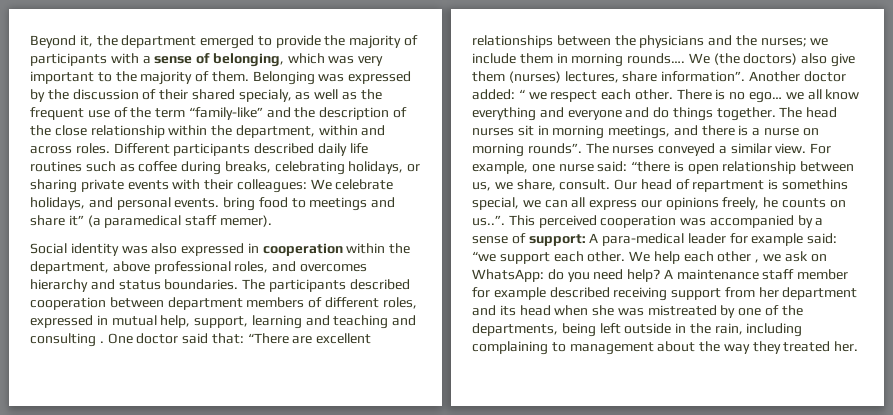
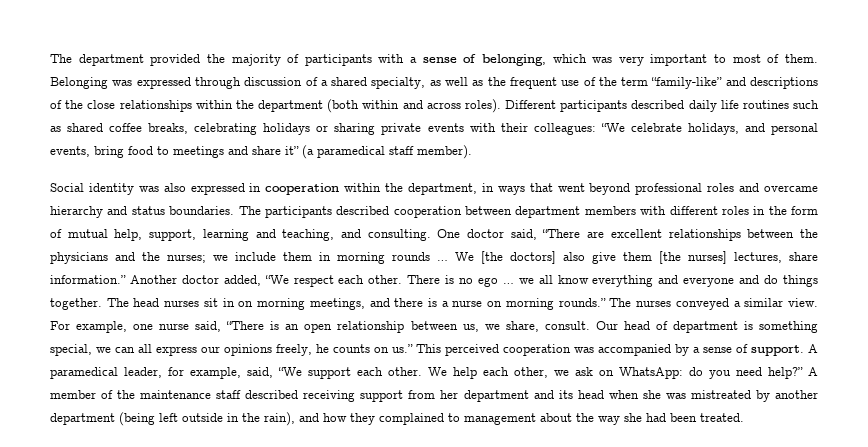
[30,35,321,49] Beyond it, the department emerged to provide -> [50,54,201,66] The department provided
[115,71,193,85] the majority -> [732,54,761,63] most
[30,89,292,102] by the discussion of their shared specialy, -> [194,77,426,89] through discussion of a shared specialty,
[294,107,390,120] the description -> [749,77,818,89] descriptions
[90,125,315,138] relationship within the department, -> [119,99,360,113] relationships within the department (both
[75,143,110,154] roles. -> [464,99,501,113] roles).
[138,161,222,175] coffee during -> [67,123,143,132] shared coffee
[348,161,404,174] holidays, -> [263,123,311,135] holidays
[310,179,332,190] We -> [600,123,625,132] “We
[174,198,220,208] events. -> [50,146,90,157] events,
[219,215,272,227] memer). -> [417,145,472,159] member).
[112,261,367,274] above professional roles, and overcomes -> [481,183,819,195] in ways that went beyond professional roles and overcame
[308,297,417,309] [30,315,108,328] of different roles, expressed in -> [640,206,818,215] [50,229,62,238] with different roles in the form of
[333,315,417,329] [30,333,244,347] teaching and consulting . One doctor said that: -> [282,229,537,241] teaching, and consulting. One doctor said,
[627,53,798,65] rounds…. We (the doctors) -> [392,251,556,264] rounds … We [the doctors]
[508,71,561,83] (nurses) -> [659,251,727,264] [the nurses]
[661,71,746,82] information”. -> [50,275,126,284] information.”
[472,89,547,100] added: “ we -> [223,275,289,286] added, “We
[749,92,783,103] ego… -> [477,277,514,287] ego …
(549, 130) none -> [238,301,254,307] on
[527,143,582,154] rounds”. -> [558,298,606,307] rounds.”
[597,161,684,172] said: “there is -> [195,321,300,332] said, “There is an
[692,179,849,192] repartment is somethins -> [672,321,818,333] department is something
[472,215,505,226] us..”. -> [392,344,413,353] us.”
[528,233,838,246] [472,251,496,262] support: A para-medical leader for example said: “we -> [751,344,818,356] [50,367,302,379] support. A paramedical leader, for example, said, “We
[717,251,760,263] other , -> [514,367,548,378] other,
[627,269,849,282] [472,287,546,300] help? A maintenance staff member for example -> [768,367,818,379] [50,390,242,399] help?” A member of the maintenance staff
[738,305,803,316] [472,323,803,337] [472,341,548,355] one of the departments, being left outside in the rain, including complaining -> [775,390,819,399] [50,412,444,426] another department (being left outside in the rain), and how they complained
[752,341,859,354] they treated her. -> [624,413,744,422] she had been treated.

